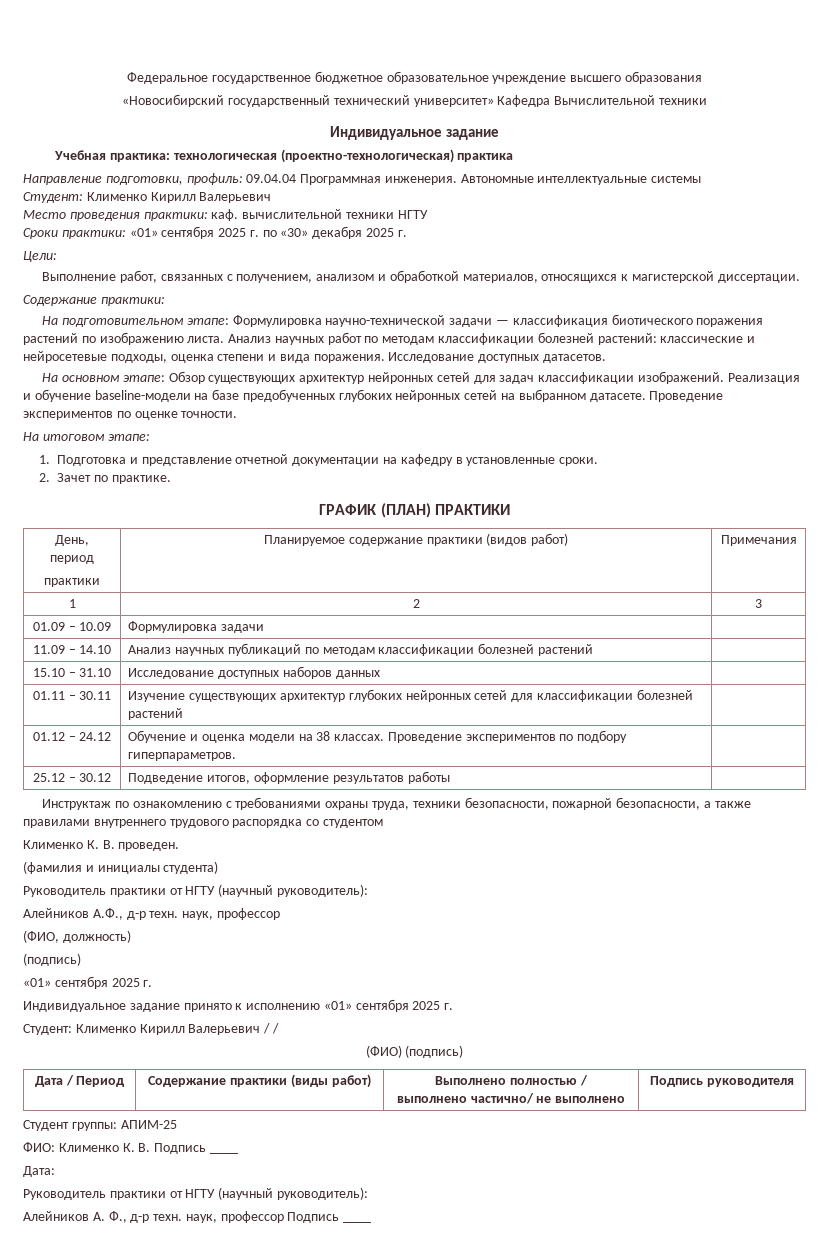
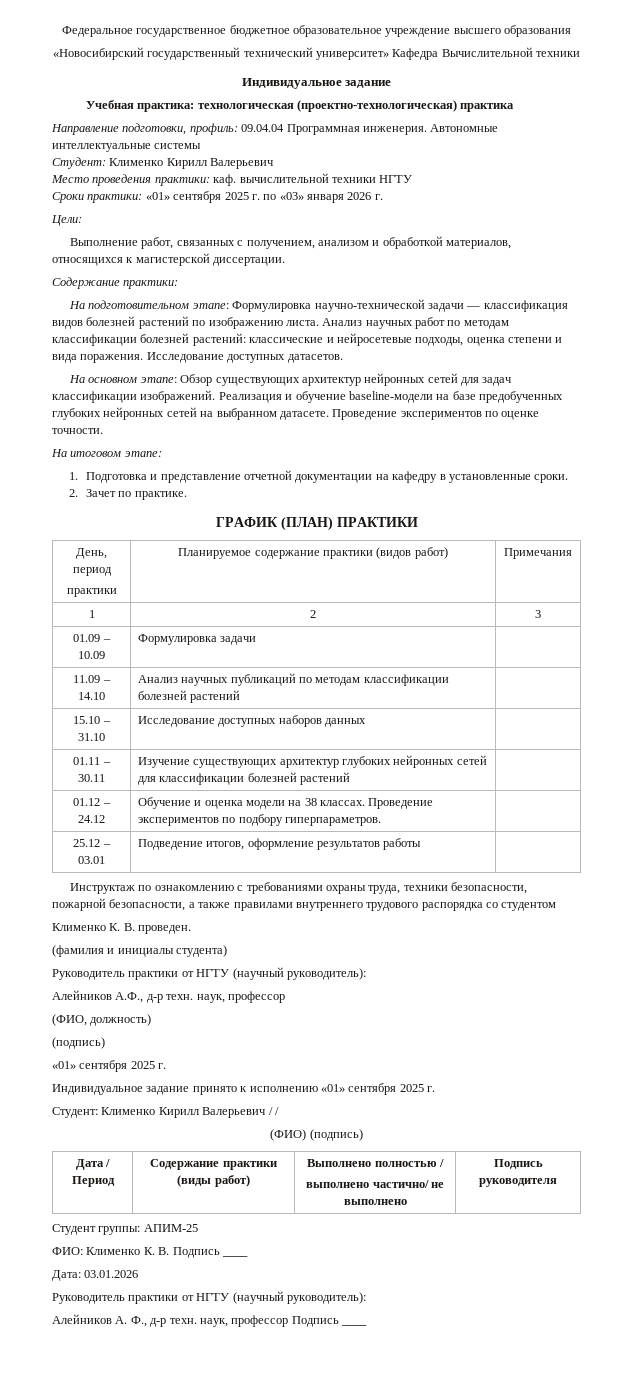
[280,226,395,239] «30» декабря 2025 -> [279,192,372,203] «03» января 2026
[611,314,764,327] биотического поражения -> [52,316,136,329] видов болезней
[79,773,112,782] 30.12 -> [78,856,105,864] 03.01
(55, 1171) none -> [84,1270,139,1278] 03.01.2026

